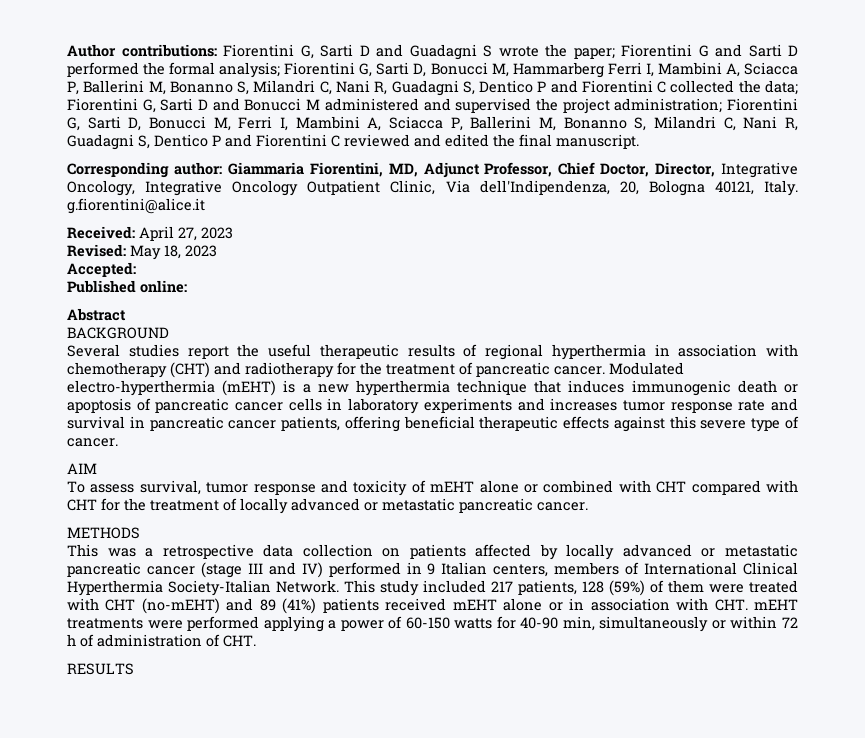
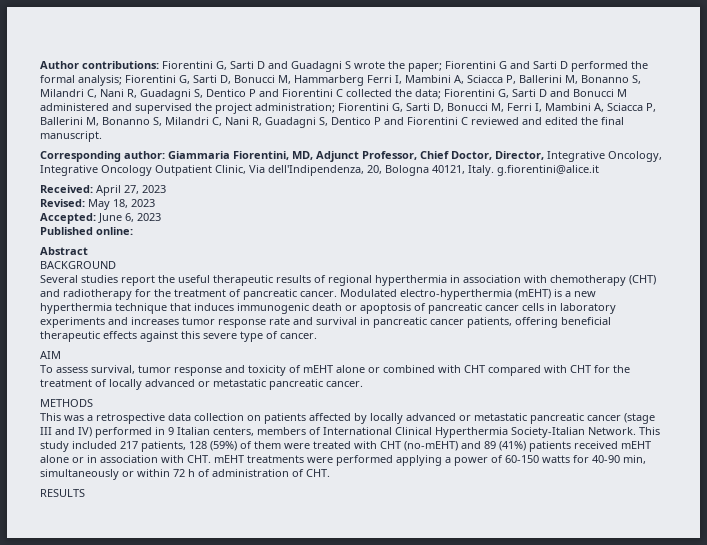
(136, 269) none -> [98,213,161,223] June 6, 2023

